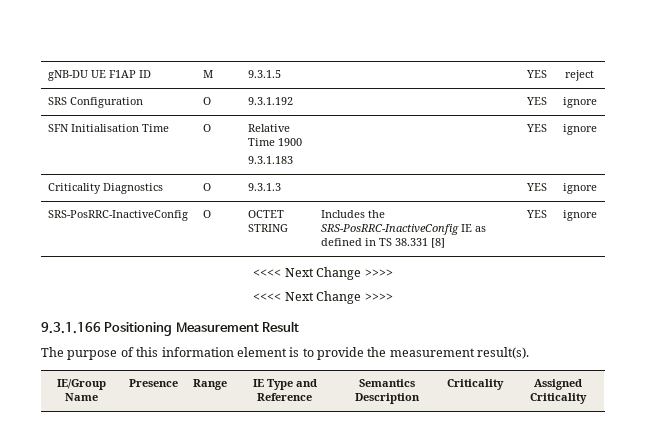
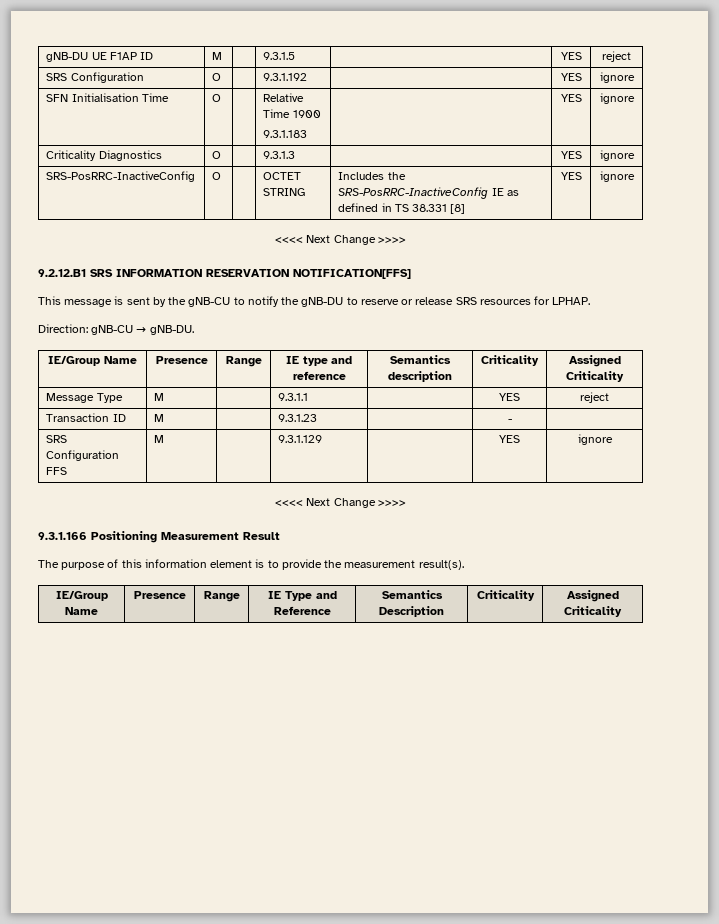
(393, 273) none -> [38,269,411,279] [38,296,591,307] [38,324,194,335] [48,356,137,366] [155,356,208,364] [225,356,262,367] [286,356,352,366] [292,371,346,380] [390,355,451,364] [388,371,452,382] [481,355,539,366] [568,355,621,367] [566,371,624,382] [46,393,123,403] [154,393,165,401] [278,393,309,401] [499,393,520,401] [580,392,609,403] [46,413,126,422] [154,414,165,422] [278,414,318,422] [507,419,512,422] [46,435,68,443] [46,450,120,461] [46,467,68,475] [154,435,165,443] [278,435,323,443] [499,435,520,443] [577,434,613,445] // 9.2.12.B1 SRS INFORMATION RESERVATION NOTIFICATION[FFS] // This message is sent by the gNB-CU to notify the gNB-DU to reserve or release SRS resources for LPHAP. // Direction: gNB-CU → gNB-DU. // IE/Group Name | Presence | Range | IE type and reference | Semantics description | Criticality | Assigned Criticality // Message Type | M | | 9.3.1.1 | | YES | reject // Transaction ID | M | | 9.3.1.23 | | - | // SRS Configuration FFS | M | | 9.3.1.129 | | YES | ignore

